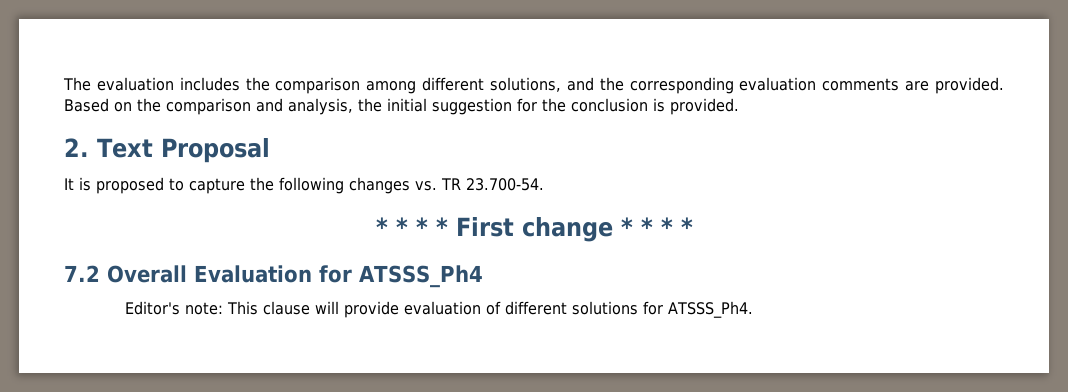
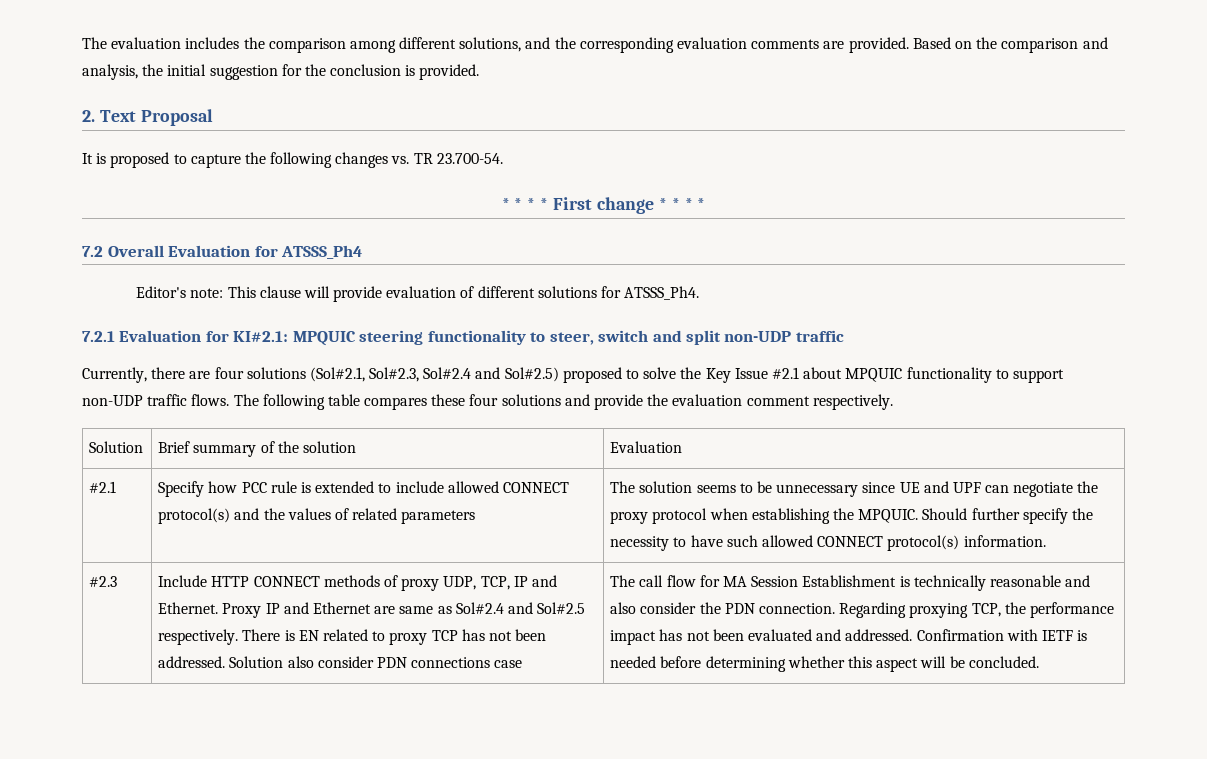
(753, 309) none -> [82,330,844,346] [82,367,1064,383] [82,394,893,410] [89,441,144,453] [158,441,356,457] [610,441,683,453] [89,481,117,493] [158,481,569,497] [158,508,476,524] [610,481,1099,497] [610,508,1093,524] [610,535,1046,551] [89,576,118,587] [158,575,557,591] [158,602,586,618] [158,629,547,645] [158,656,523,668] [610,575,1091,591] [610,602,1114,618] [610,629,1088,645] [610,656,1039,672] // 7.2.1 Evaluation for KI#2.1: MPQUIC steering functionality to steer, switch and split non-UDP traffic // Currently, there are four solutions (Sol#2.1, Sol#2.3, Sol#2.4 and Sol#2.5) proposed to solve the Key Issue #2.1 about MPQUIC functionality to support non-UDP traffic flows. The following table compares these four solutions and provide the evaluation comment respectively. // Solution | Brief summary of the solution | Evaluation // #2.1 | Specify how PCC rule is extended to include allowed CONNECT protocol(s) and the values of related parameters | The solution seems to be unnecessary since UE and UPF can negotiate the proxy protocol when establishing the MPQUIC. Should further specify the necessity to have such allowed CONNECT protocol(s) information. // #2.3 | Include HTTP CONNECT methods of proxy UDP, TCP, IP and Ethernet. Proxy IP and Ethernet are same as Sol#2.4 and Sol#2.5 respectively. There is EN related to proxy TCP has not been addressed. Solution also consider PDN connections case | The call flow for MA Session Establishment is technically reasonable and also consider the PDN connection. Regarding proxying TCP, the performance impact has not been evaluated and addressed. Confirmation with IETF is needed before determining whether this aspect will be concluded.

